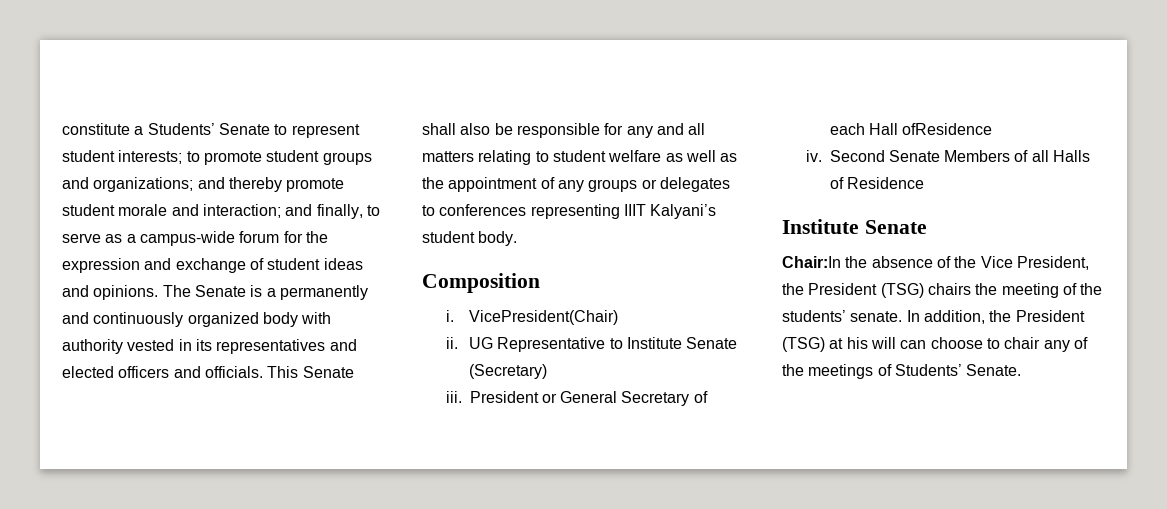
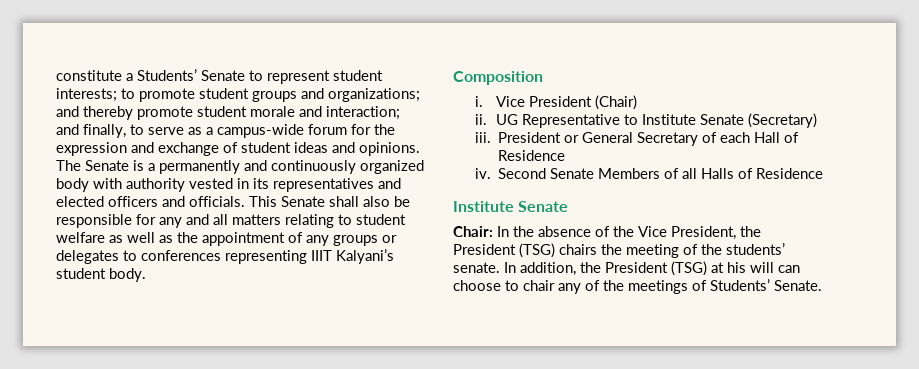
[469,310,619,325] VicePresident(Chair) -> [495,95,637,110] Vice President (Chair)
[902,123,993,135] ofResidence -> [783,132,799,143] [497,150,565,161] of Residence
[782,256,841,268] Chair:In -> [453,226,509,237] Chair: In

